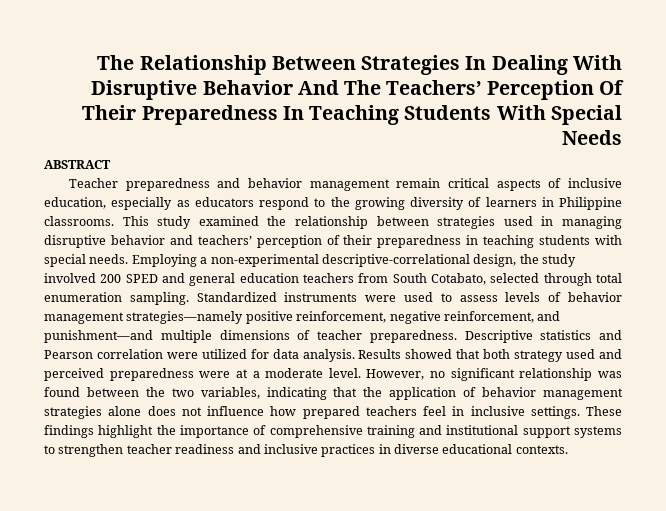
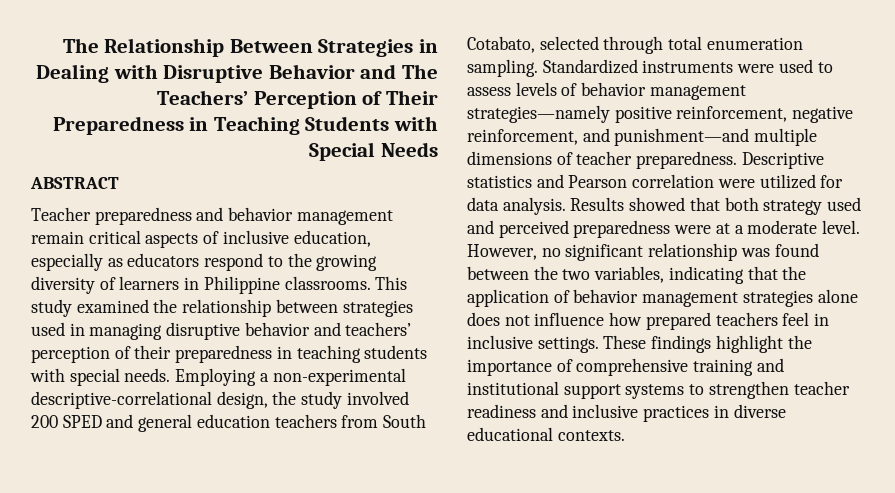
[465,55,622,75] In Dealing With -> [419,39,439,53] [36,64,158,83] in Dealing with
[297,80,339,95] And -> [360,64,397,79] and
[598,80,624,95] Of -> [362,91,383,105] of
[282,106,304,120] In -> [189,117,209,131] in
[496,105,546,120] With -> [394,116,439,131] with

